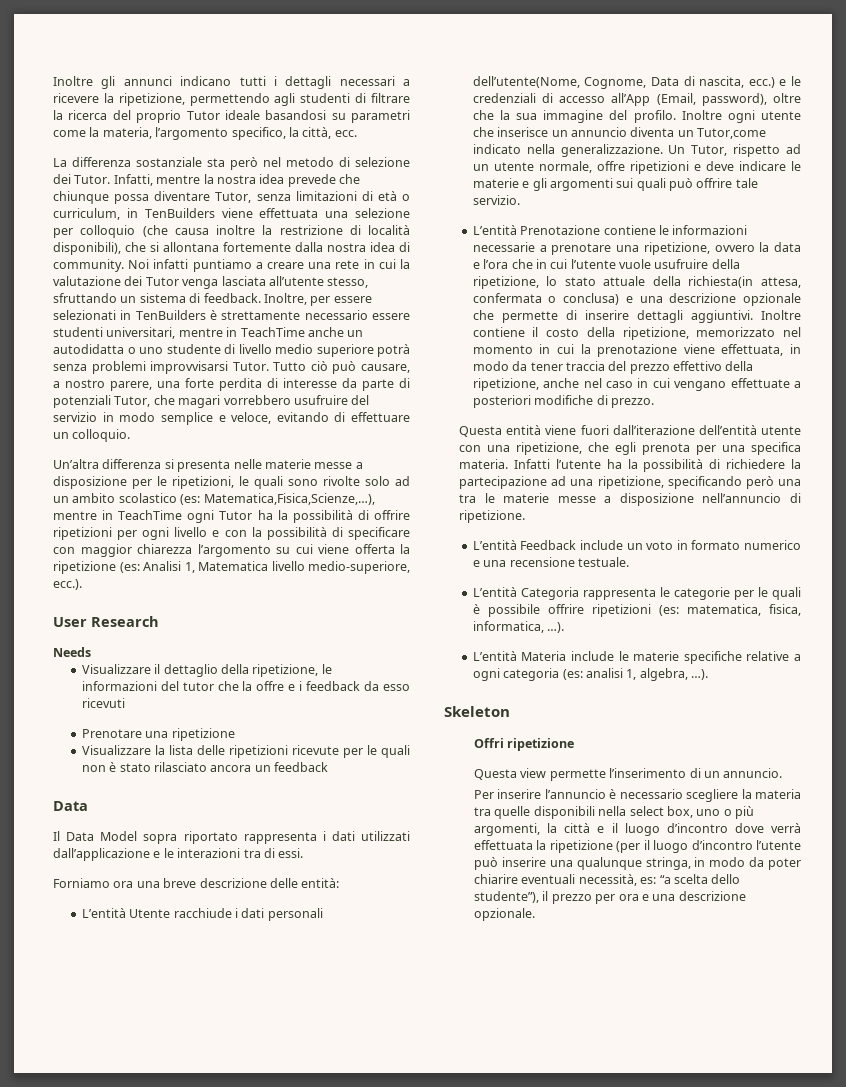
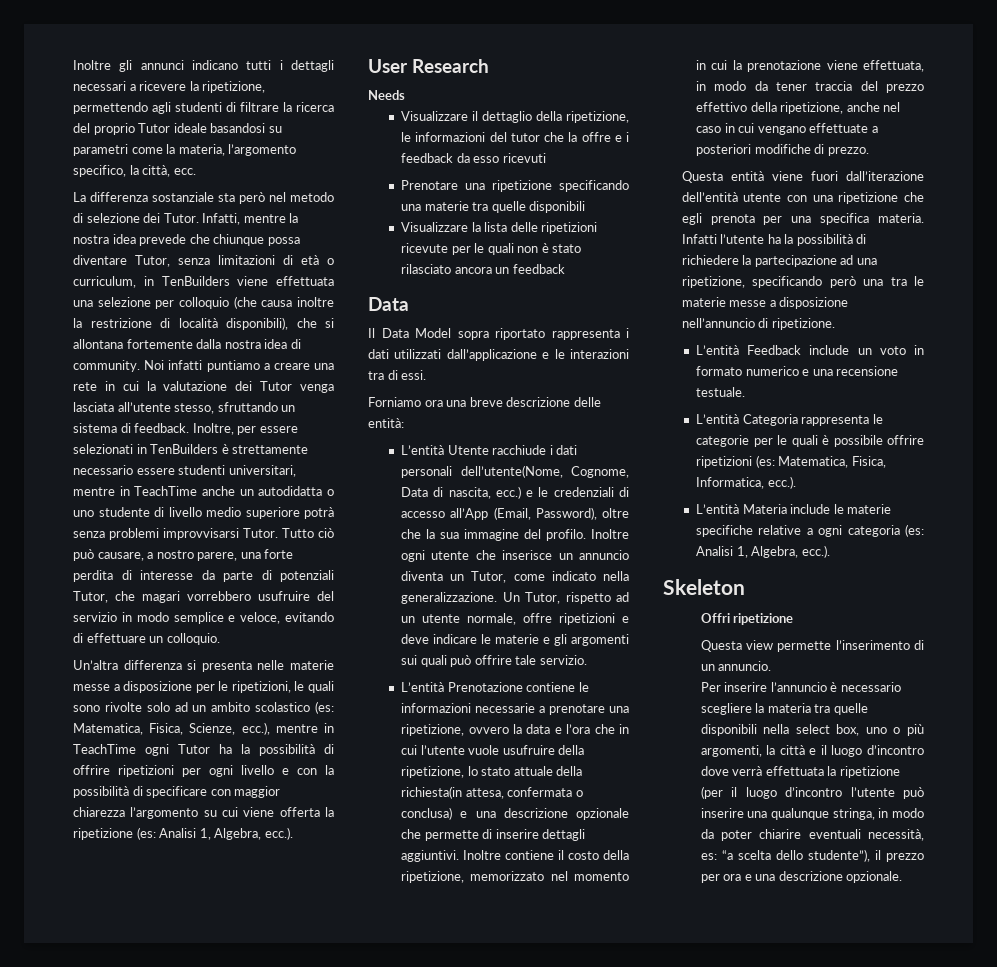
[203,493,375,505] Matematica,Fisica,Scienze,…), -> [73,722,270,735] Matematica, Fisica, Scienze, ecc.),
[198,561,410,574] Matematica livello medio-superiore, -> [214,828,262,840] Algebra,
(235, 734) none -> [559,180,629,192] [401,201,586,213] specificando una materie tra quelle disponibili
[701,93,767,106] password), -> [535,507,597,520] Password),
[697,128,767,139] Tutor,come -> [471,571,545,583] Tutor, come
[516,442,583,455] ripetizione, -> [838,192,899,204] ripetizione
[686,604,801,616] [472,621,565,633] matematica, fisica, informatica, …). -> [778,456,886,468] [696,476,796,489] Matematica, Fisica, Informatica, ecc.).
[585,668,709,681] analisi 1, algebra, …). -> [696,545,830,558] Analisi 1, Algebra, ecc.).

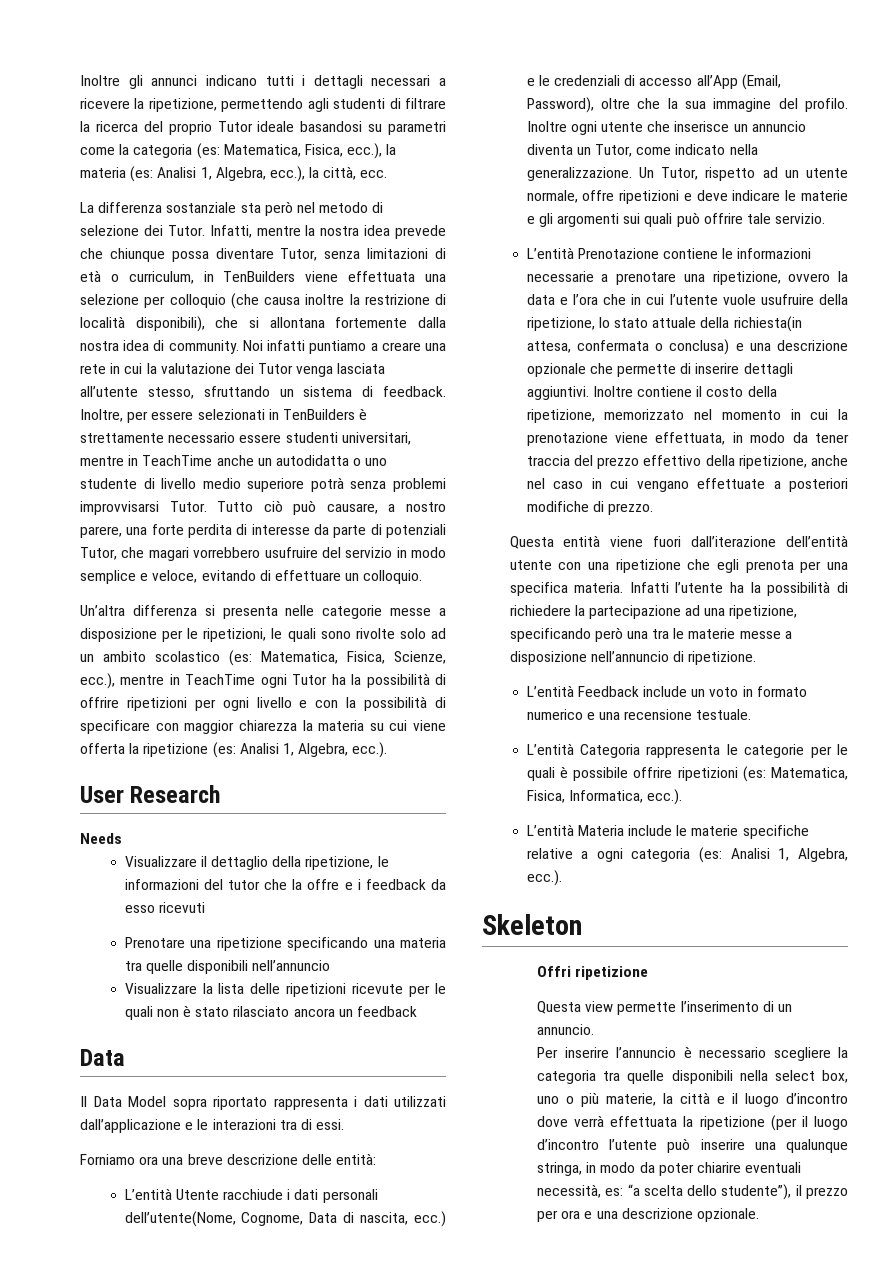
[178,144,297,156] [73,165,126,177] materia, l’argomento specifico, -> [133,143,397,159] [80,166,305,182] categoria (es: Matematica, Fisica, ecc.), la materia (es: Analisi 1, Algebra, ecc.),
[290,660,334,670] materie -> [322,605,383,619] categorie
[130,807,199,819] l’argomento -> [302,720,365,731] la materia
[424,201,586,213] materie tra quelle disponibili -> [399,937,446,948] [124,960,331,974] materia tra quelle disponibili nell’annuncio
[767,703,811,713] materia -> [537,1070,597,1084] categoria
[700,745,762,757] argomenti, -> [606,1093,657,1106] materie,

